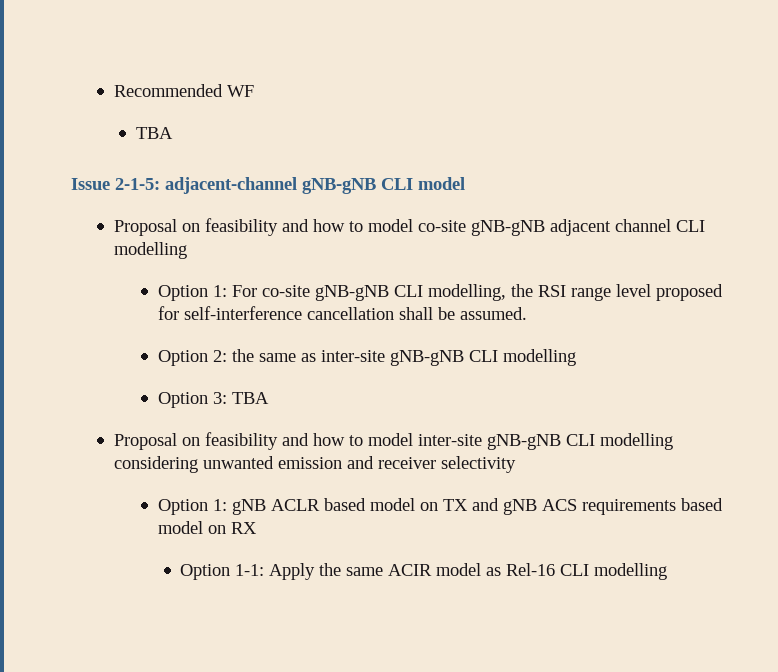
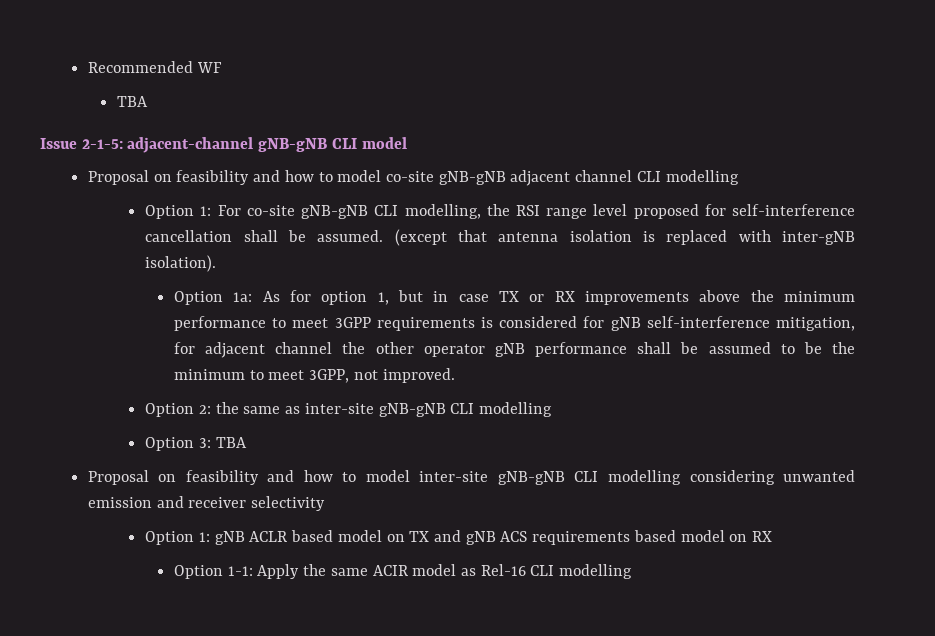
(528, 313) none -> [394,229,856,246] [145,255,217,272] [173,290,856,305] [173,316,855,331] [173,342,855,358] [173,368,455,383] (except that antenna isolation is replaced with inter-gNB isolation). // Option 1a: As for option 1, but in case TX or RX improvements above the minimum performance to meet 3GPP requirements is considered for gNB self-interference mitigation, for adjacent channel the other operator gNB performance shall be assumed to be the minimum to meet 3GPP, not improved.

